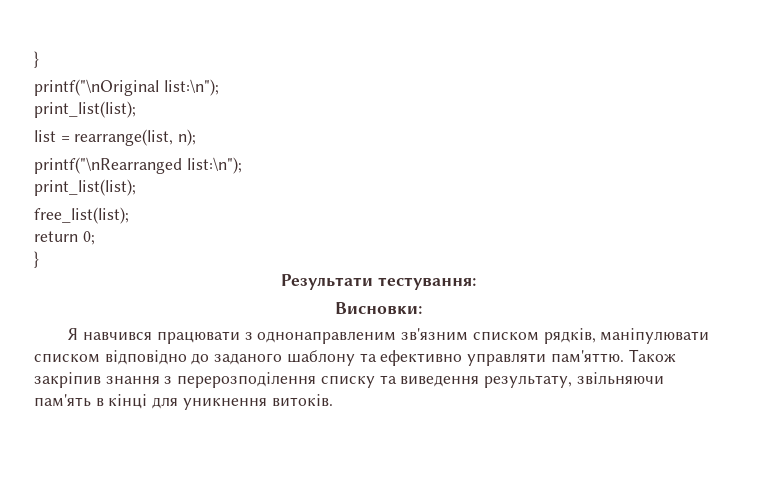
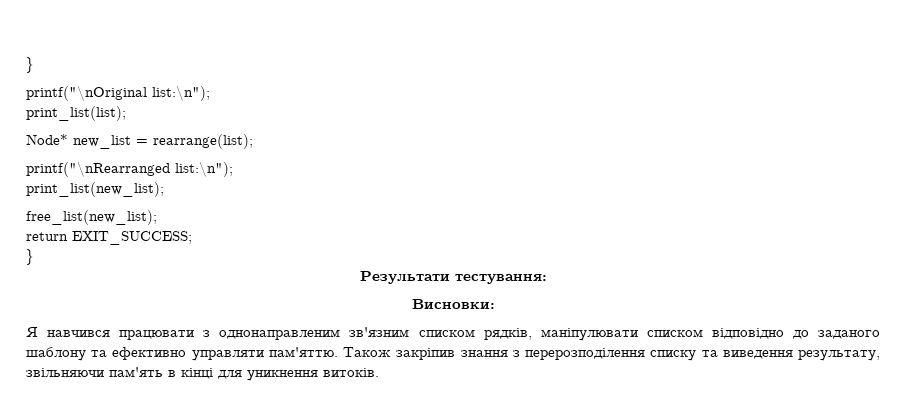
[34,129,197,146] list = rearrange(list, n); -> [26,134,253,149] Node* new_list = rearrange(list);
[34,179,136,196] [34,207,129,224] print_list(list); // free_list(list); -> [26,182,164,197] [26,210,157,225] print_list(new_list); // free_list(new_list);
[82,231,95,245] 0; -> [72,231,192,245] EXIT_SUCCESS;

